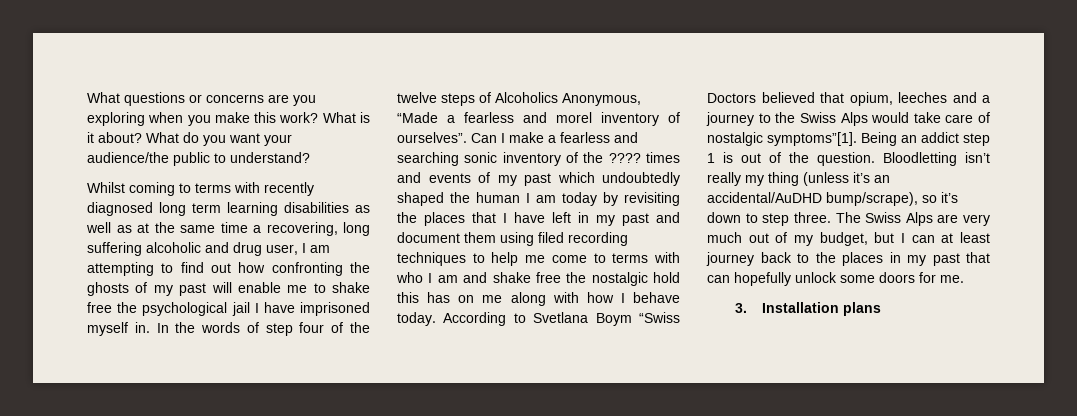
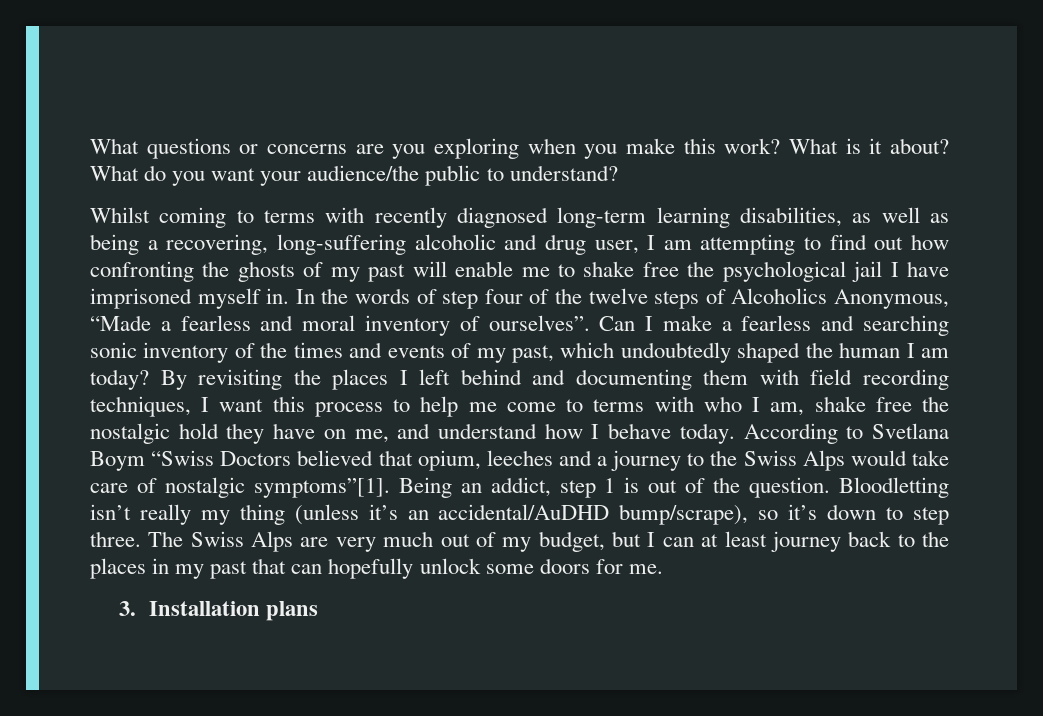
[159,202,370,216] [86,222,370,236] [87,242,142,256] long term learning disabilities as well as at the same time a recovering, long suffering -> [557,207,950,228] [90,234,406,255] long-term learning disabilities, as well as being a recovering, long-suffering
[556,112,592,123] morel -> [302,315,356,331] moral
[608,153,641,163] ???? -> (288, 350) none
[524,173,551,186] past -> [511,345,554,363] past,
[562,192,618,206] today by -> [90,369,187,390] today? By
[472,212,680,226] [397,232,628,246] [397,252,466,266] that I have left in my past and document them using filed recording techniques -> [399,369,950,390] [90,396,383,417] I left behind and documenting them with field recording techniques, I want this process
[437,272,488,283] am and -> [770,402,805,416] am,
[397,292,579,306] this has on me along with -> [226,423,537,444] they have on me, and understand
[921,132,959,143] addict -> [490,477,551,497] addict,

